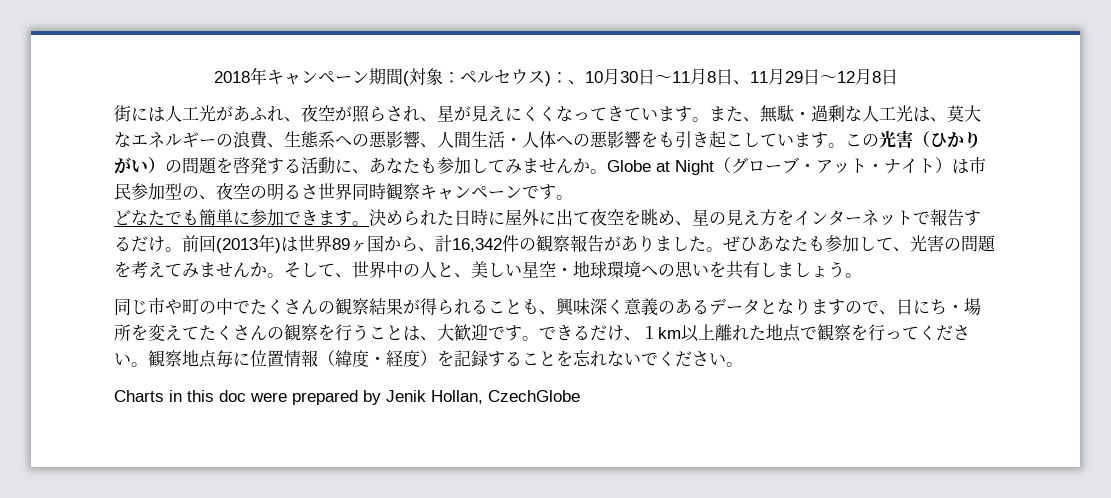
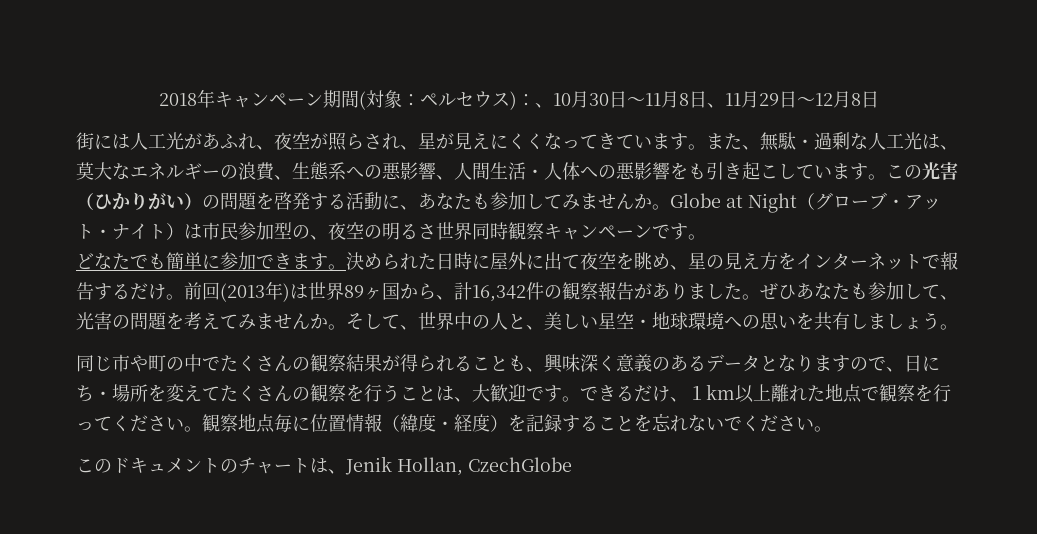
[114,390,381,405] Charts in this doc were prepared by -> [76,457,346,474] このドキュメントのチャートは、

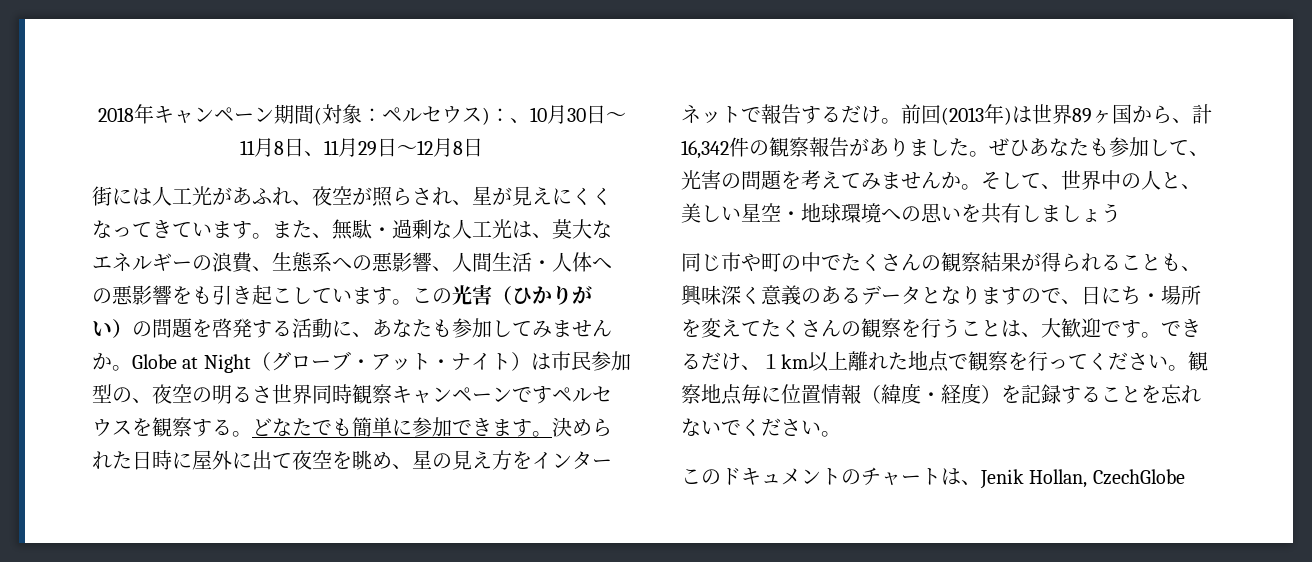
[688,234,706,240] 。 // -> [552,386,612,402] [92,417,252,437] ペルセウスを観察する。
[940,324,958,330] 。 -> (1121, 213) none

